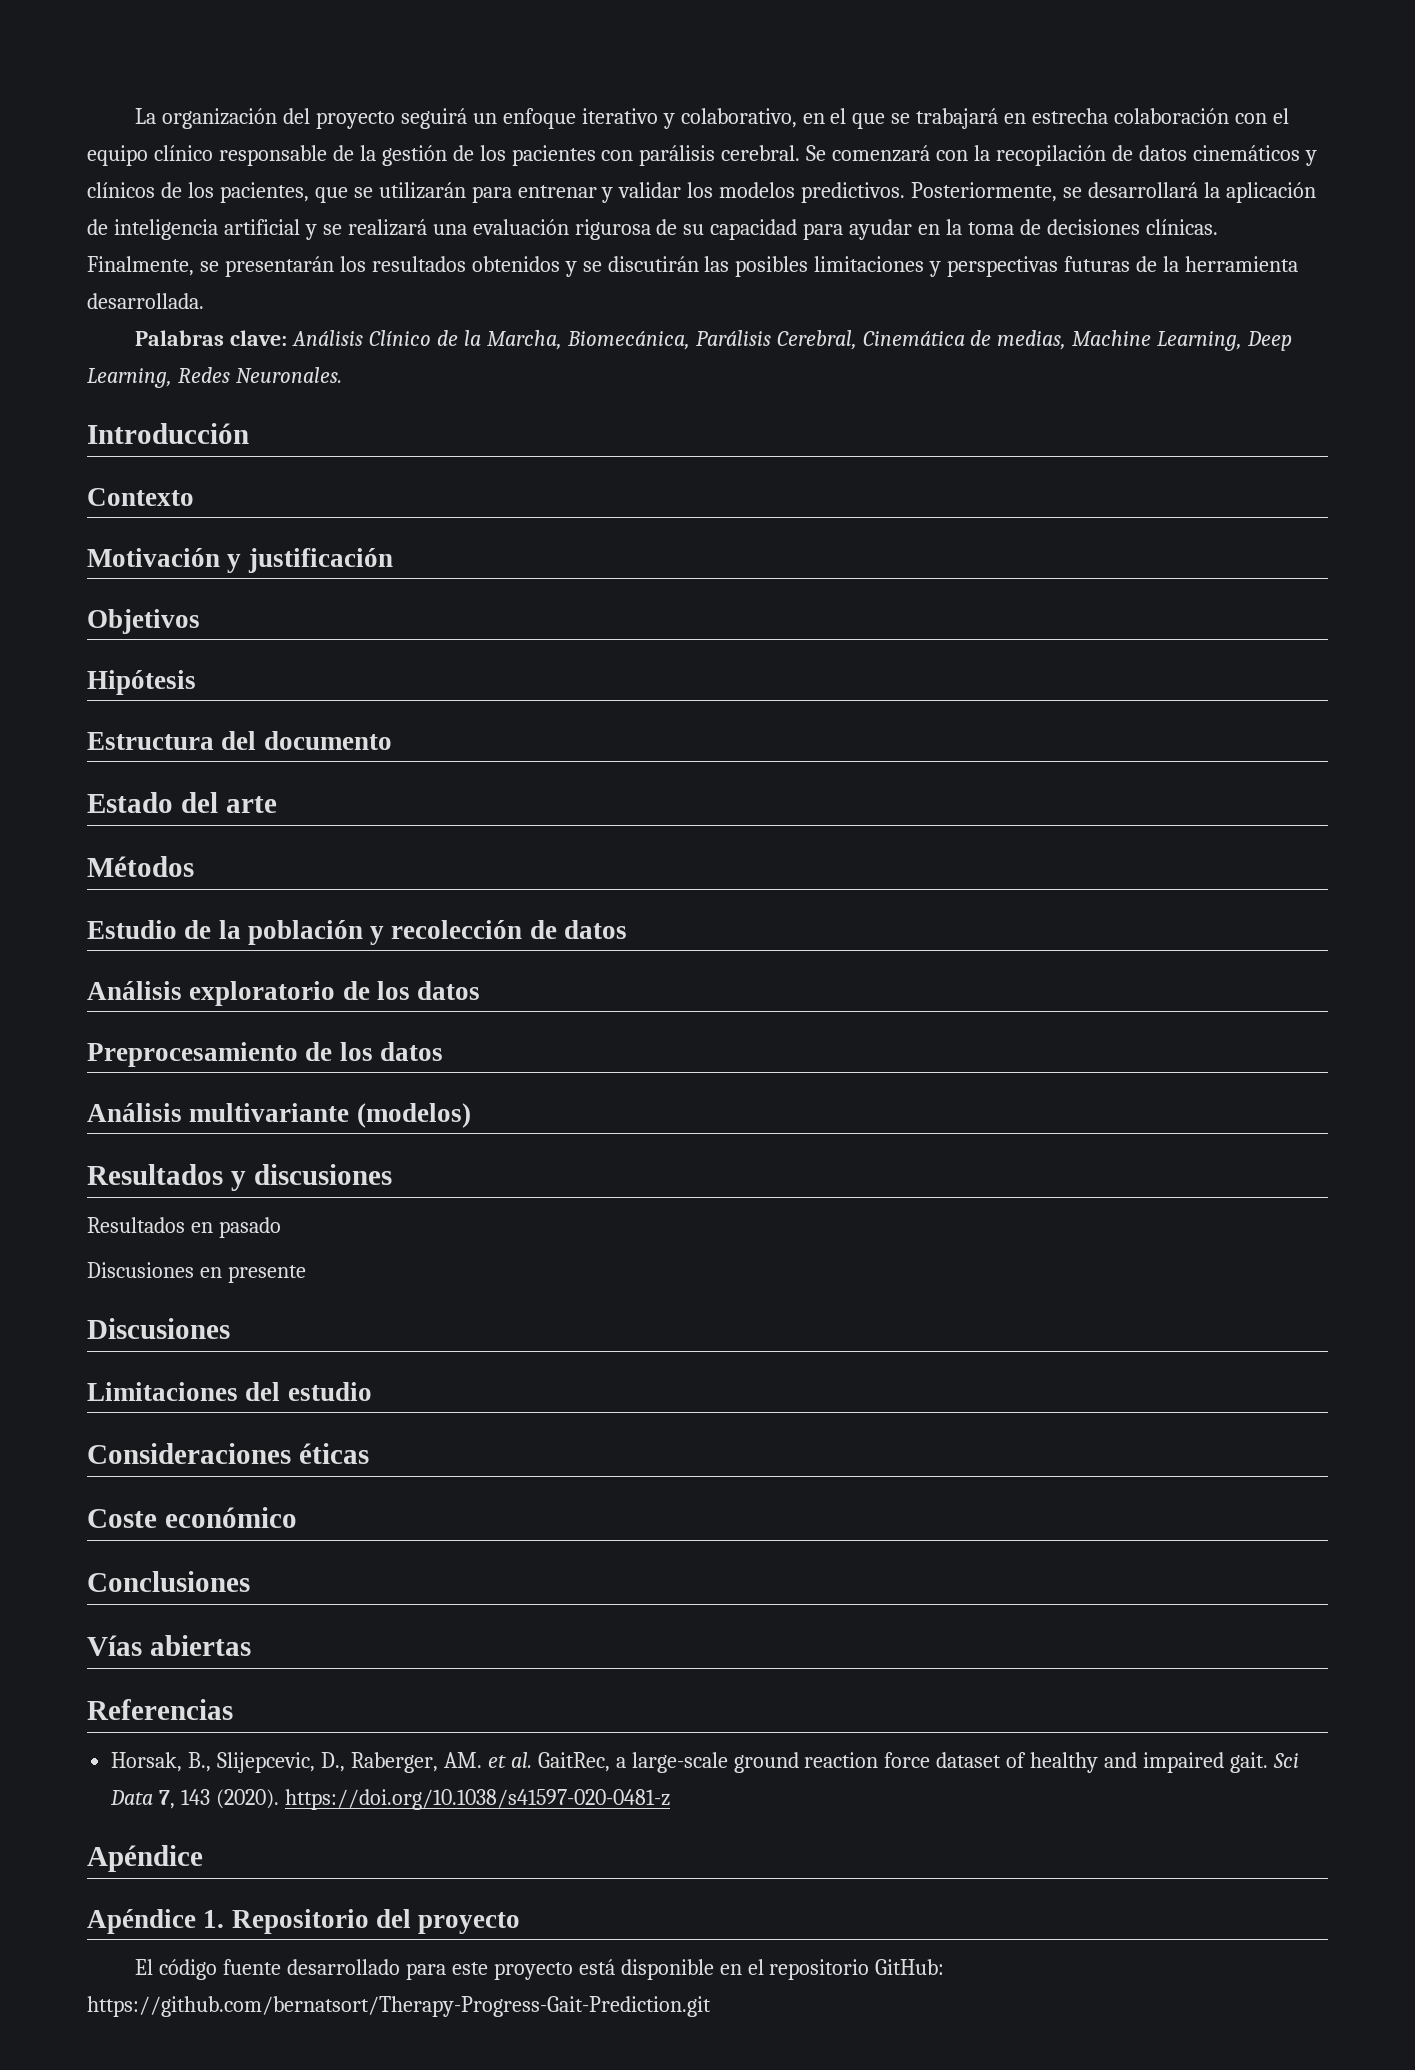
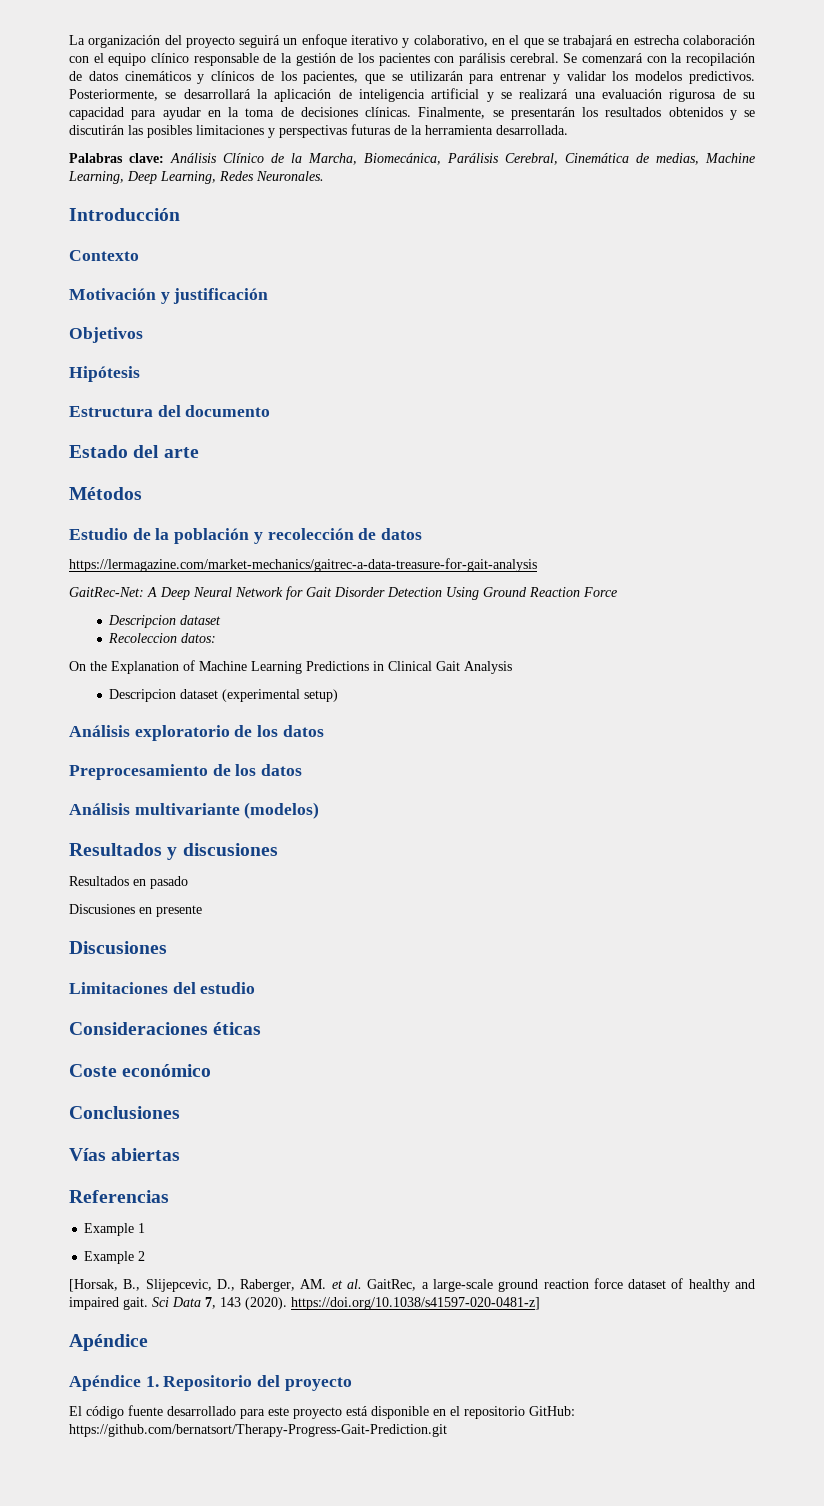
(628, 929) none -> [69,558,537,572] [69,586,617,600] [108,615,222,628] [108,633,217,643] [69,660,512,674] [109,689,339,702] // https://lermagazine.com/market-mechanics/gaitrec-a-data-treasure-for-gait-analysis // GaitRec-Net: A Deep Neural Network for Gait Disorder Detection Using Ground Reaction Force // Descripcion dataset // Recoleccion datos: // On the Explanation of Machine Learning Predictions in Clinical Gait Analysis // Descripcion dataset (experimental setup)
[111,1752,183,1772] Horsak, -> [84,1223,146,1236] [84,1251,146,1264] [69,1279,118,1292] Example 1 // Example 2 // [Horsak,
[284,1789,670,1810] https://doi.org/10.1038/s41597-020-0481-z -> [291,1297,540,1310] https://doi.org/10.1038/s41597-020-0481-z]

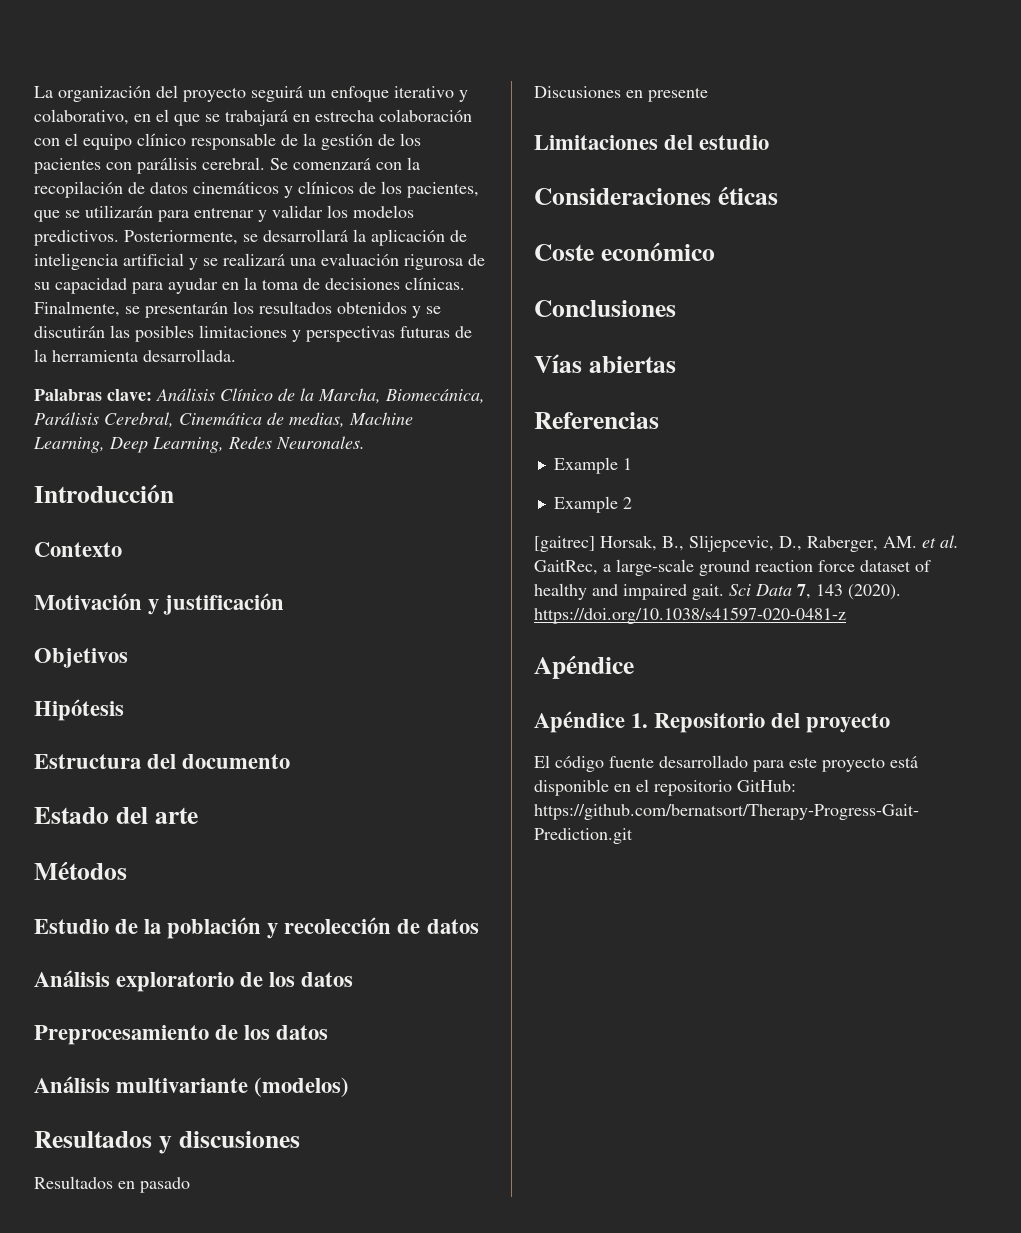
[69,558,537,572] [69,586,617,600] [108,615,222,628] [108,633,217,643] [69,660,512,674] [109,689,339,702] // https://lermagazine.com/market-mechanics/gaitrec-a-data-treasure-for-gait-analysis // GaitRec-Net: A Deep Neural Network for Gait Disorder Detection Using Ground Reaction Force // Descripcion dataset // Recoleccion datos: // On the Explanation of Machine Learning Predictions in Clinical Gait Analysis // Descripcion dataset (experimental setup) -> (479, 926) none
[69,941,167,954] // Discusiones -> (708, 94) none
[69,1279,118,1292] [Horsak, -> [534,535,657,552] [gaitrec] Horsak,
[291,1297,540,1310] https://doi.org/10.1038/s41597-020-0481-z] -> [534,607,846,624] https://doi.org/10.1038/s41597-020-0481-z

